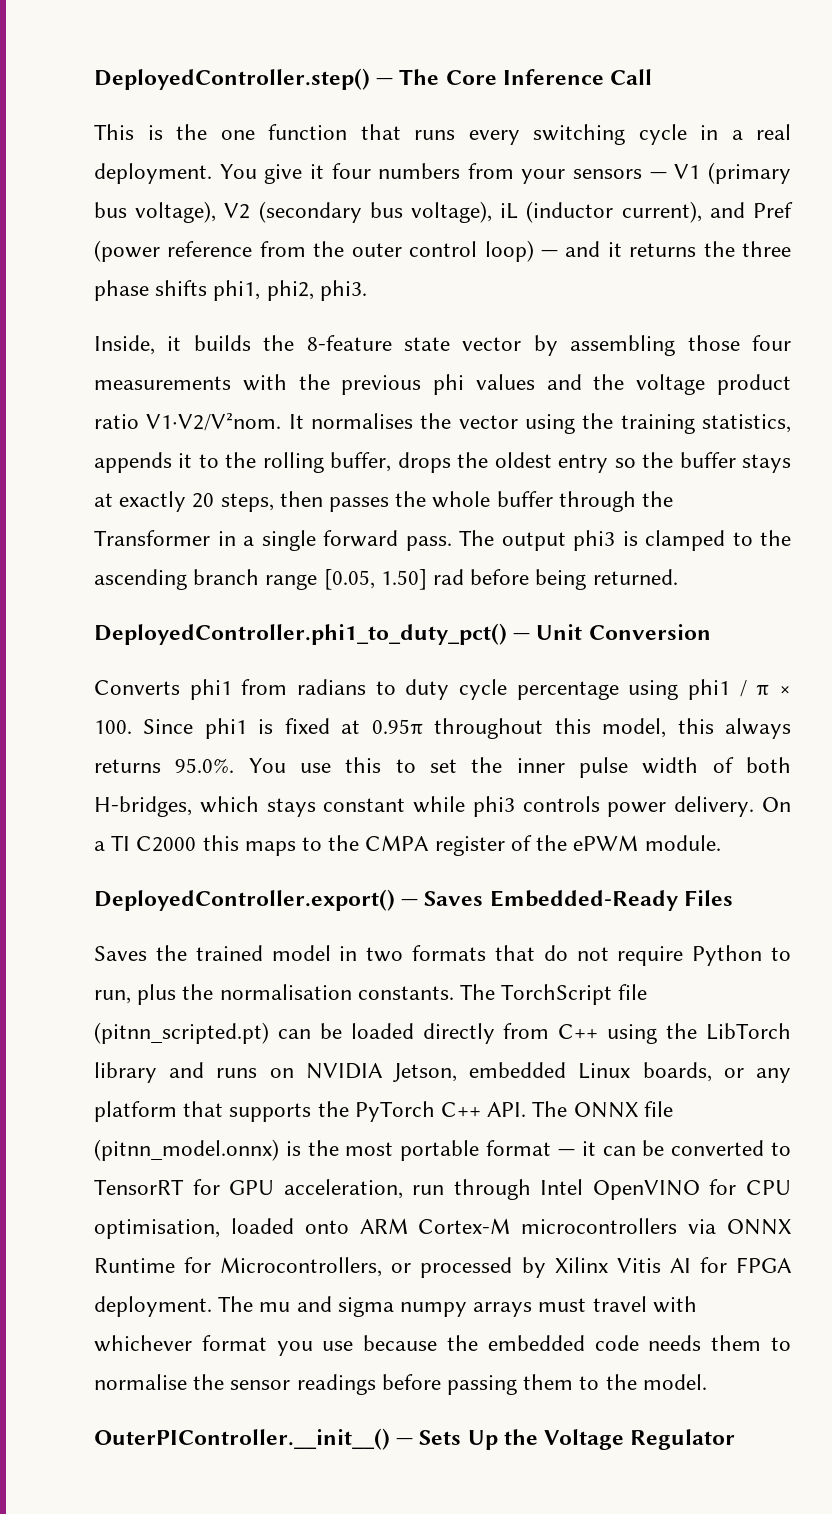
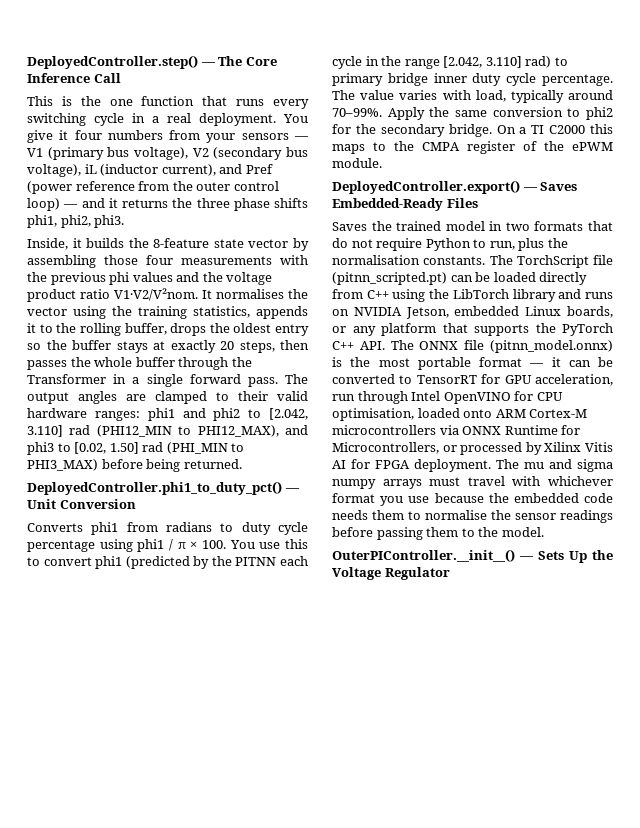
[573,530,791,551] [94,569,465,590] phi3 is clamped to the ascending branch range [0.05, 1.50] rad -> [78,391,308,404] [27,408,308,421] [27,425,308,437] [27,442,245,455] [27,459,98,471] angles are clamped to their valid hardware ranges: phi1 and phi2 to [2.042, 3.110] rad (PHI12_MIN to PHI12_MAX), and phi3 to [0.02, 1.50] rad (PHI_MIN to PHI3_MAX)
[143,718,791,739] [94,757,792,778] [94,796,755,817] Since phi1 is fixed at 0.95π throughout this model, this always returns 95.0%. You use this to set the inner pulse width of both H-bridges, which stays constant while phi3 controls power delivery. -> [229,539,308,549] [27,556,309,569] [332,56,568,69] [332,73,613,86] [332,90,613,103] [332,107,613,120] [332,124,492,137] You use this to convert phi1 (predicted by the PITNN each cycle in the range [2.042, 3.110] rad) to primary bridge inner duty cycle percentage. The value varies with load, typically around 70–99%. Apply the same conversion to phi2 for the secondary bridge.

